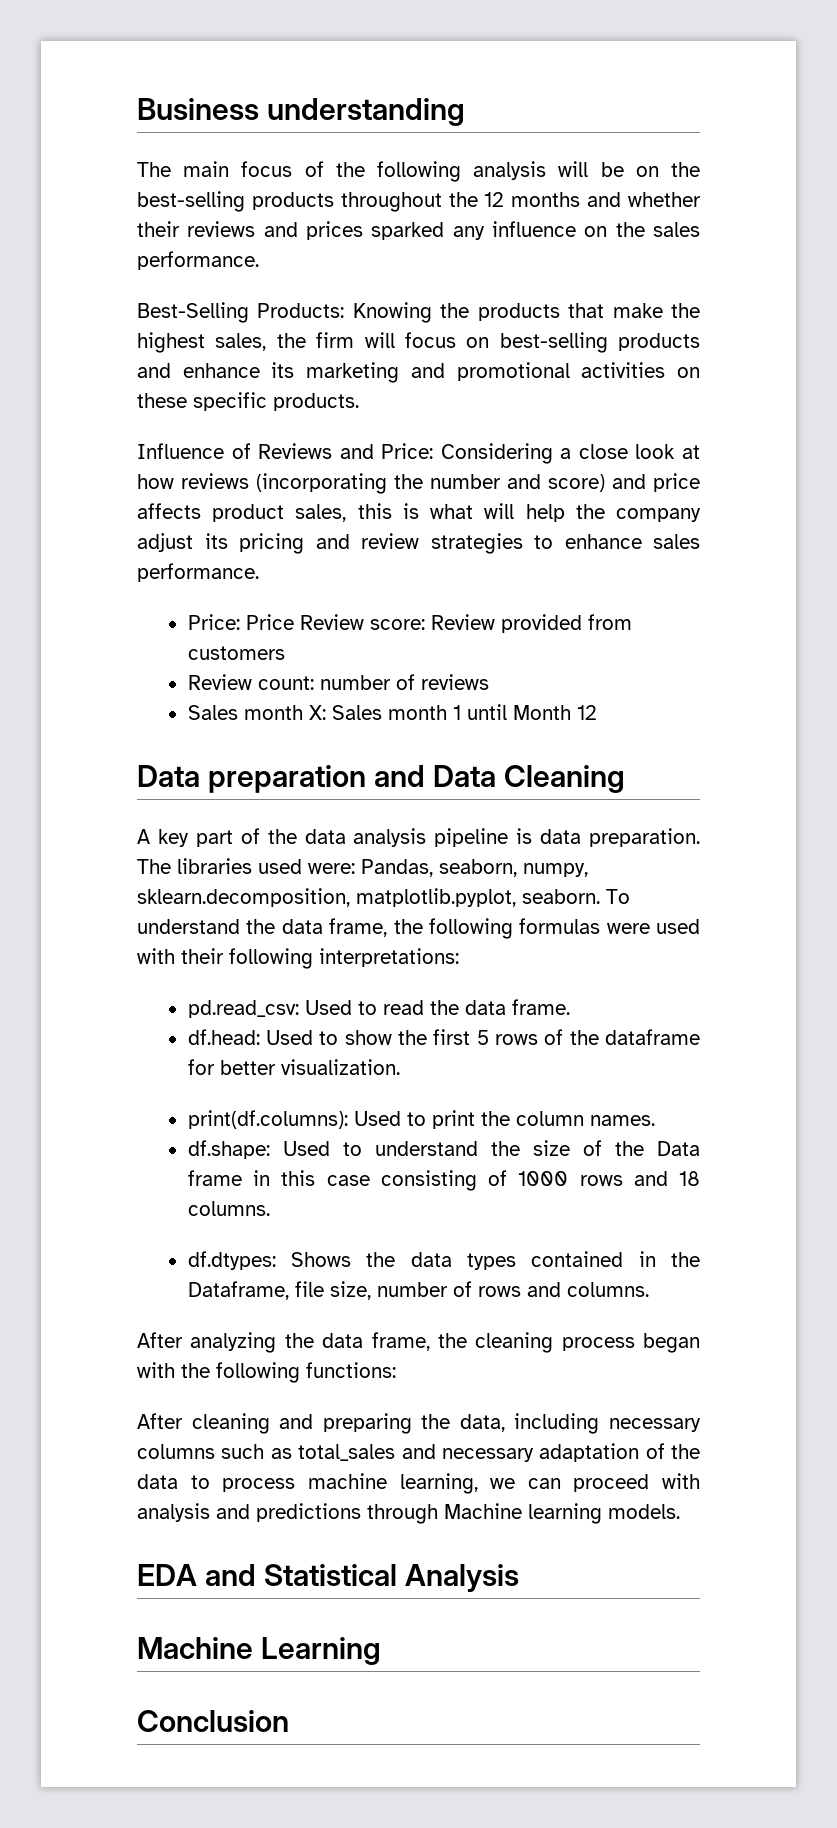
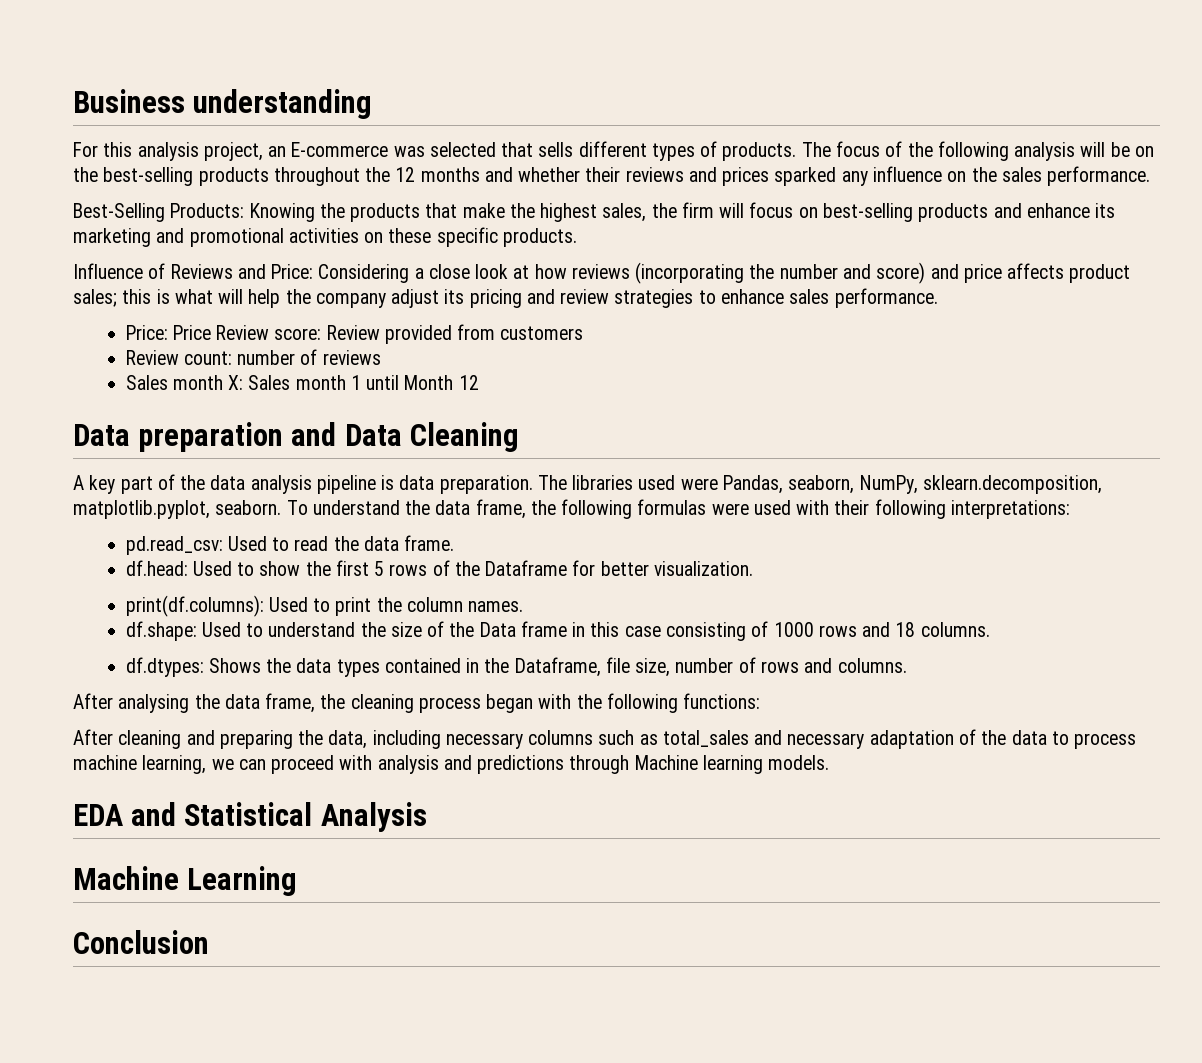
[137,161,230,177] The main -> [73,141,831,161] For this analysis project, an E-commerce was selected that sells different types of products. The
[295,504,347,522] sales, -> [73,289,117,307] sales;
[308,863,355,874] were: -> [680,478,718,490] were
[523,863,588,877] numpy, -> [859,475,918,494] NumPy,
[605,1029,700,1045] dataframe -> [485,560,568,576] Dataframe
[190,1332,277,1353] analyzing -> [118,694,190,713] analysing

